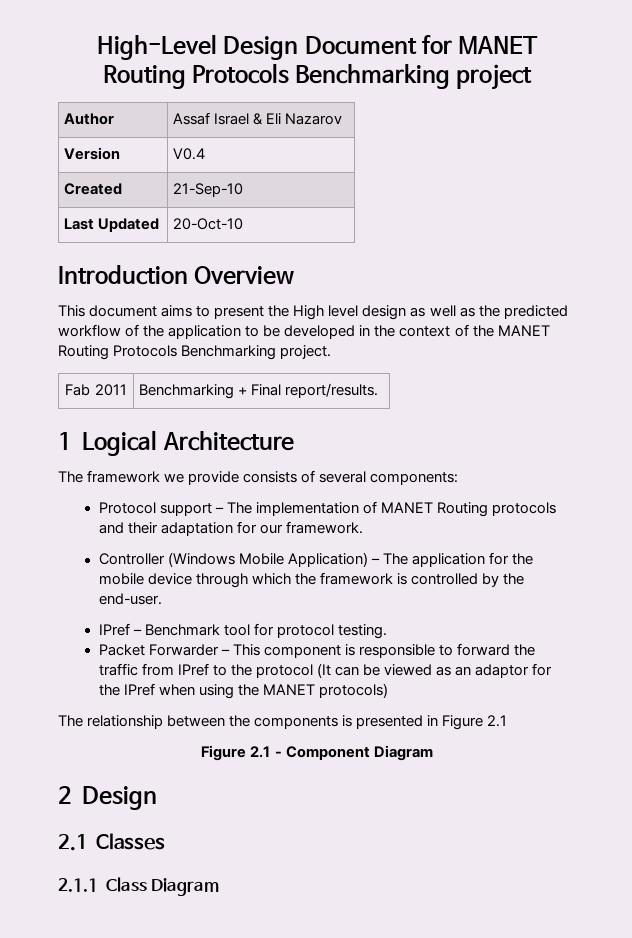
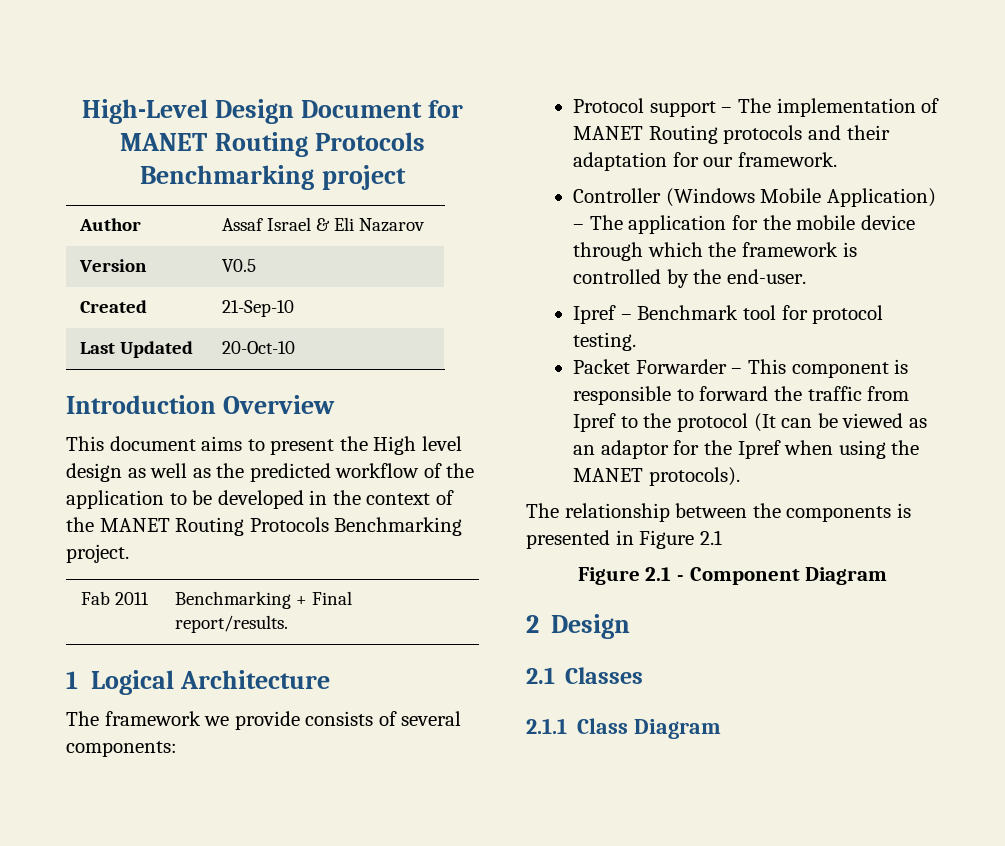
[173,148,206,160] V0.4 -> [221,259,256,272] V0.5
[98,623,130,636] IPref -> [573,305,617,324] Ipref
[177,663,209,676] IPref -> [573,413,617,432] Ipref
[123,683,155,696] IPref -> [737,440,781,459] Ipref
[319,683,389,698] protocols) -> [648,467,740,486] protocols).

